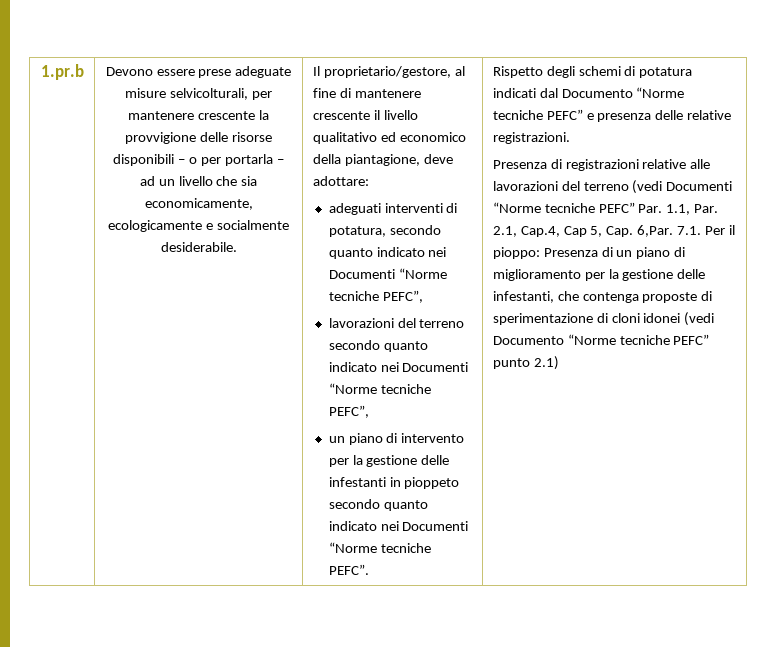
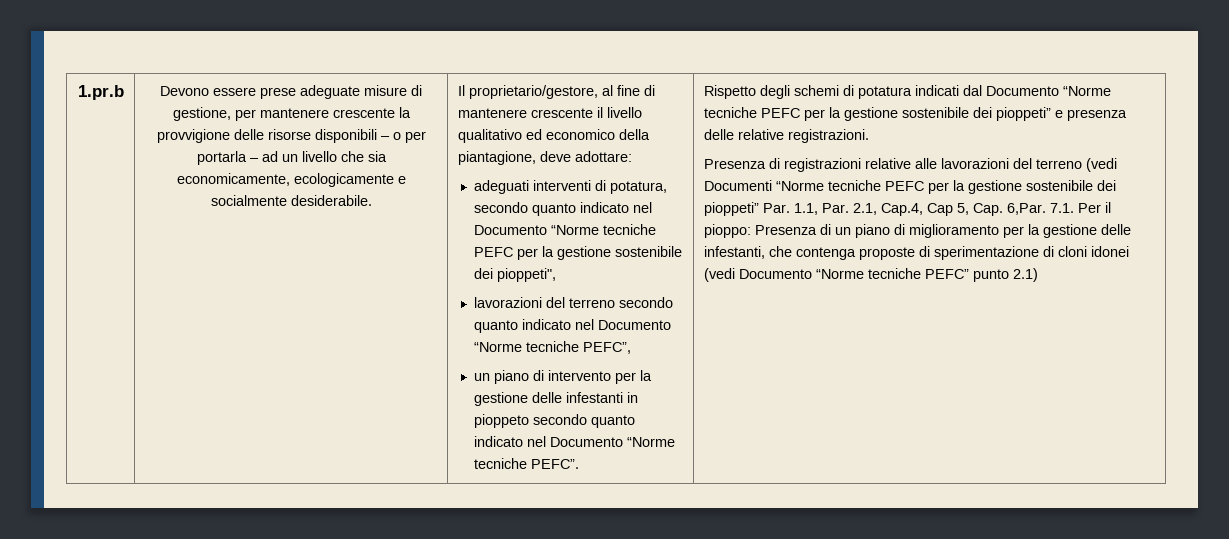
[170,88,248,100] selvicolturali, -> [411,85,422,96] [172,107,231,121] di gestione,
[428,247,447,257] [328,268,447,279] [328,290,423,303] nei Documenti “Norme tecniche PEFC”, -> [632,202,652,213] [473,224,656,235] [473,246,682,260] [473,268,556,282] nel Documento “Norme tecniche PEFC per la gestione sostenibile dei pioppeti",
[380,362,469,372] nei Documenti -> [574,319,671,330] nel Documento
[380,521,469,531] nei Documenti -> [526,436,623,447] nel Documento
[546,109,583,120] PEFC” -> [760,107,1051,121] PEFC per la gestione sostenibile dei pioppeti”
[598,202,635,213] PEFC” -> [884,180,1116,194] [703,202,759,216] PEFC per la gestione sostenibile dei pioppeti”

